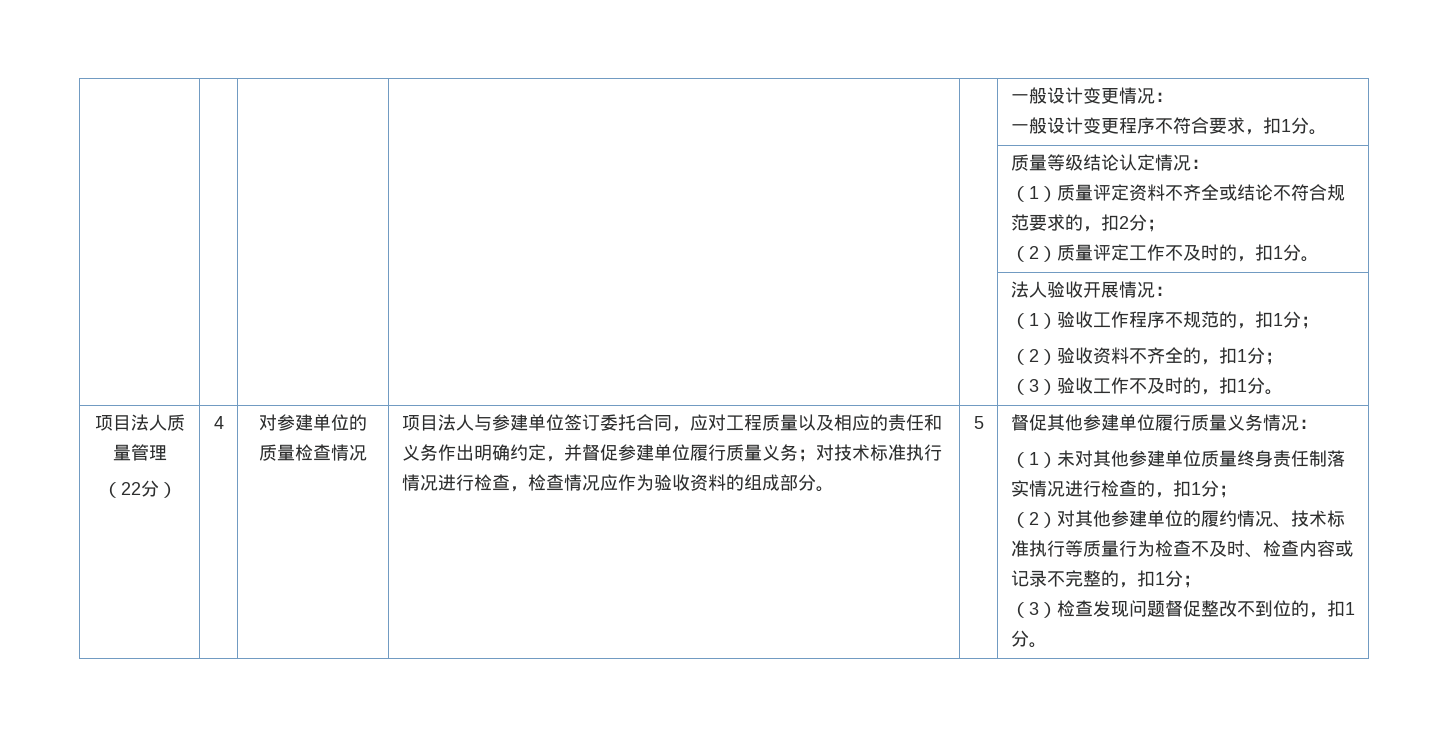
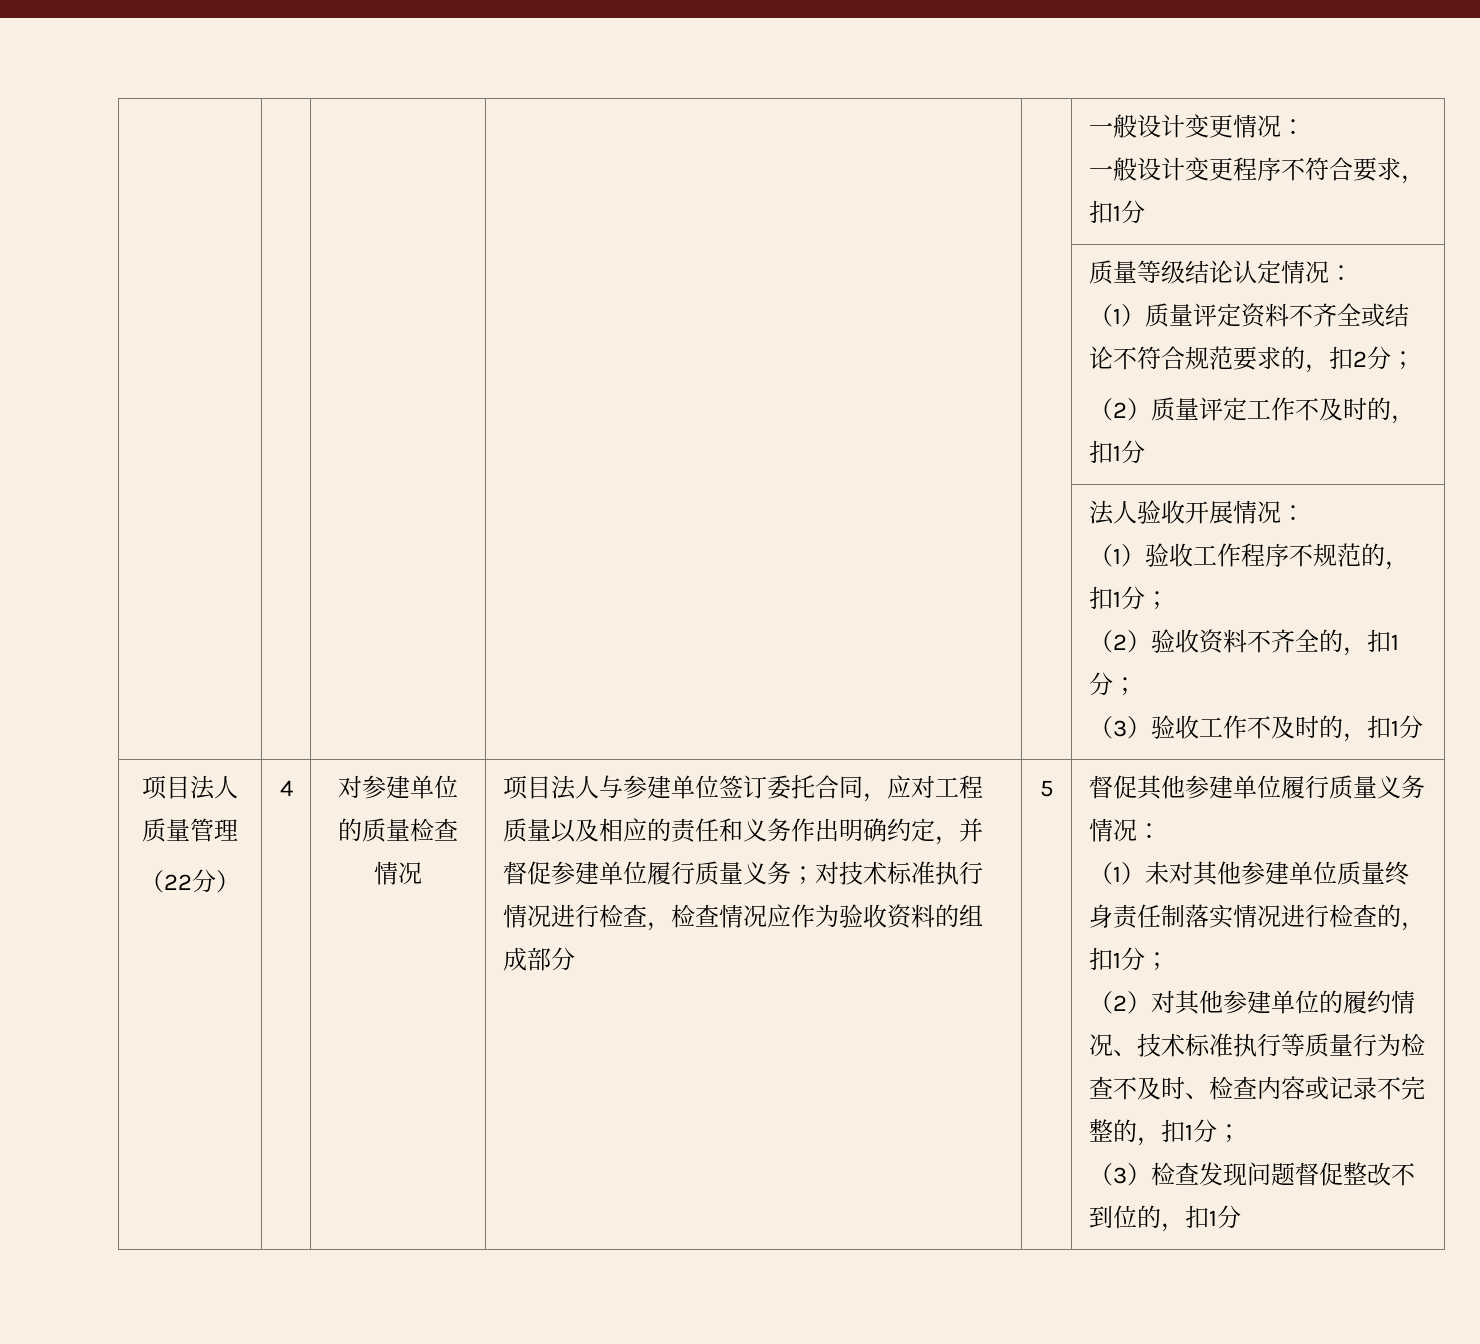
[1308,129,1327,135] 。 -> (1145, 212) none
[1300,256,1319,262] 。 -> (1145, 452) none
[1264,389,1283,395] 。 -> (1423, 727) none
[815,486,834,492] 。 -> (575, 959) none
[1028,642,1047,648] 。 -> (1241, 1217) none

